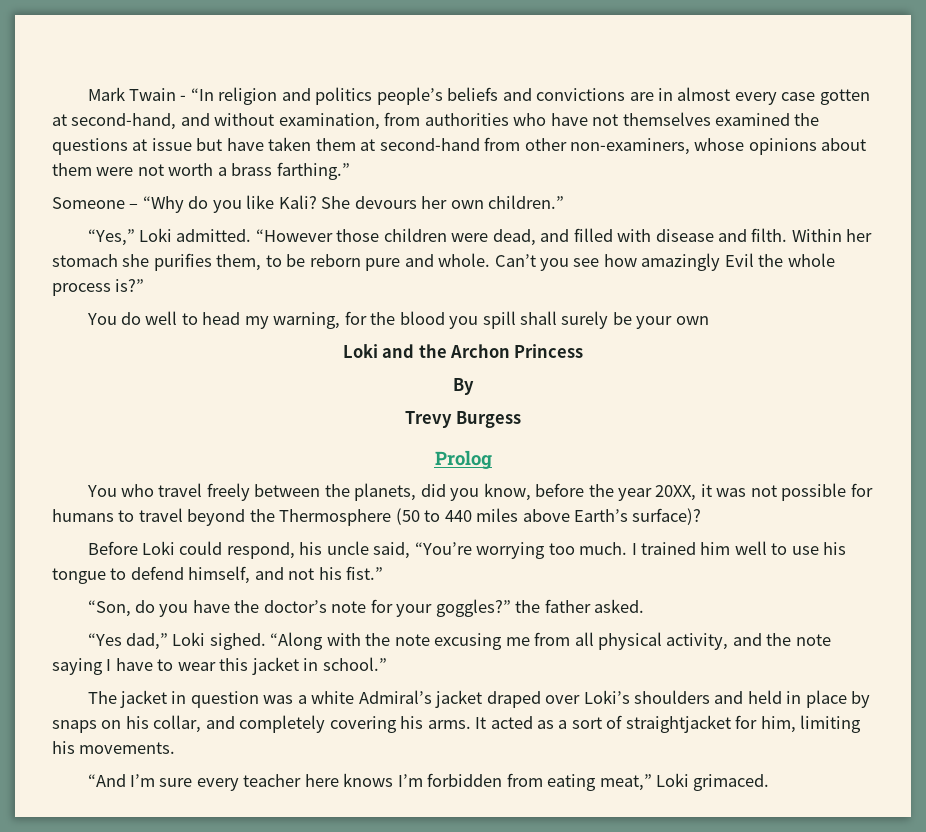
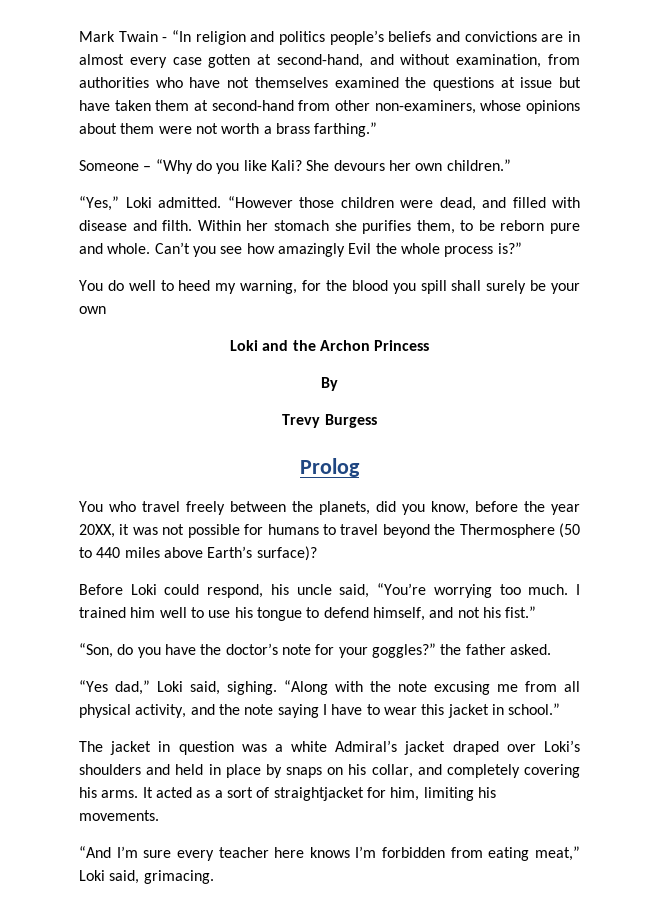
[202,312,241,325] head -> [178,280,211,291] heed
[209,633,266,650] sighed. -> [190,681,277,695] said, sighing.
[693,774,770,791] grimaced. -> [109,870,214,884] said, grimacing.

